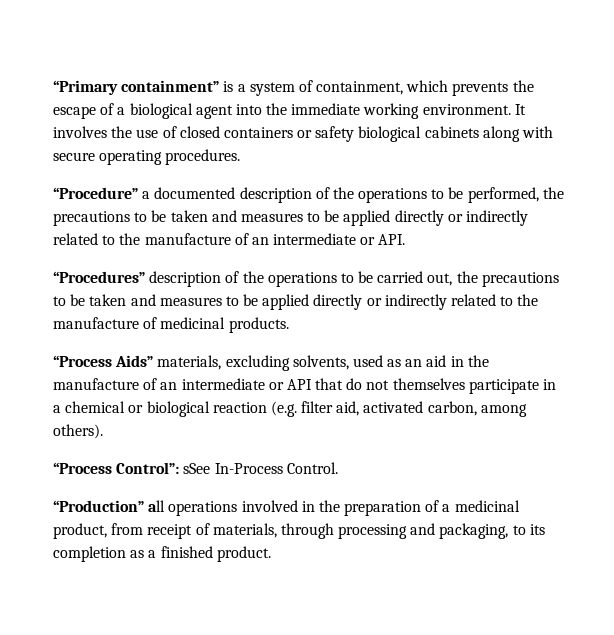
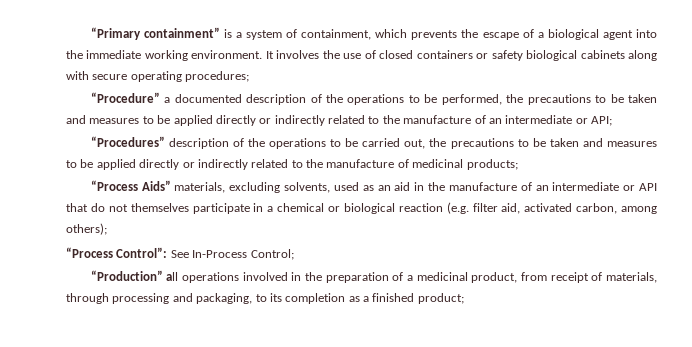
[165,149,241,165] procedures. -> [185,71,250,82] procedures;
[378,234,406,245] API. -> [591,116,612,126] API;
[228,317,289,333] products. -> [466,159,518,170] products;
[53,424,103,439] others). -> [66,223,107,235] others);
[183,462,338,474] sSee In-Process Control. -> [170,249,294,260] See In-Process Control;
[216,546,271,562] product. -> [417,293,464,304] product;

